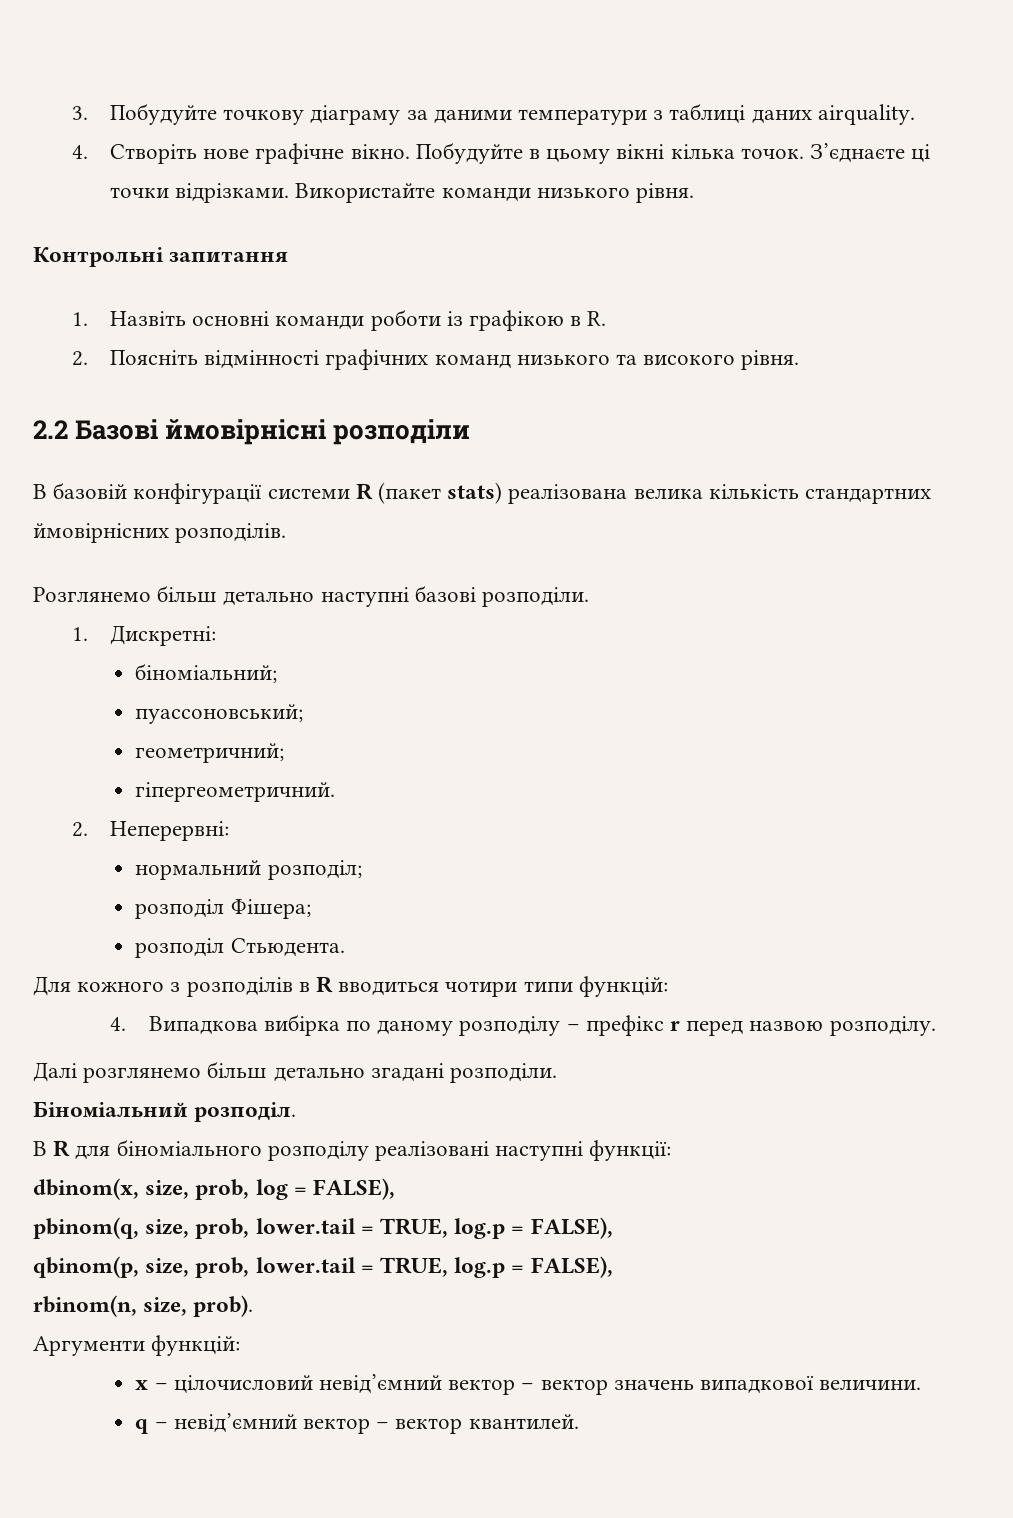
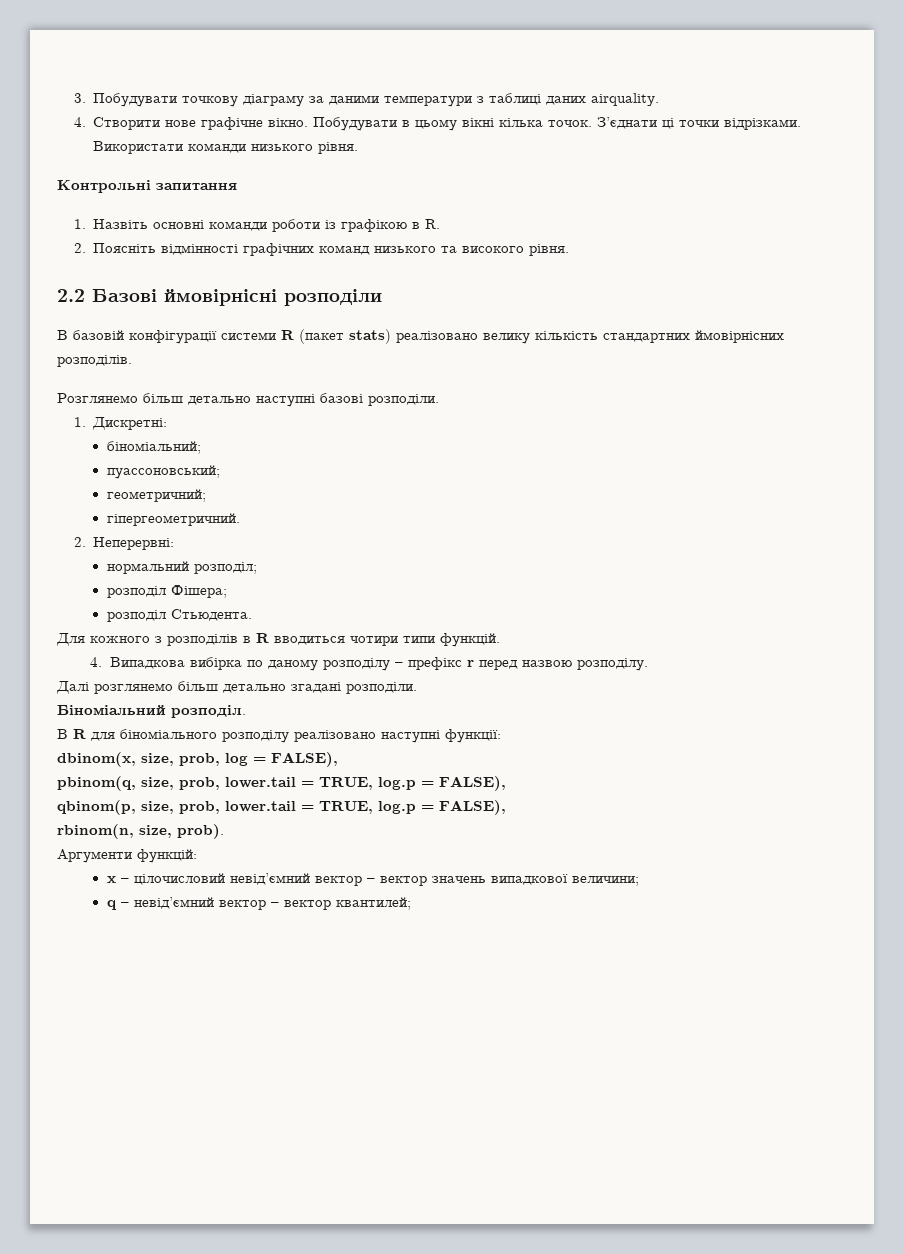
[109,103,217,125] Побудуйте -> [93,93,178,107] Побудувати
[109,144,197,164] Створіть -> [93,117,161,130] Створити
[415,142,523,164] Побудуйте -> [313,117,398,131] Побудувати
[810,143,906,163] З’єднаєте -> [597,117,658,129] З’єднати
[295,183,436,203] Використайте -> [93,141,184,154] Використати
[508,484,703,504] реалізована велика -> [396,331,530,344] реалізовано велику
[578,976,668,997] функцій: -> [440,633,500,647] функцій.
[375,1141,490,1161] реалізовані -> [294,730,376,742] реалізовано
[819,1379,922,1390] величини. -> [571,876,639,886] величини;
[468,1414,579,1429] квантилей. -> [335,897,411,910] квантилей;

